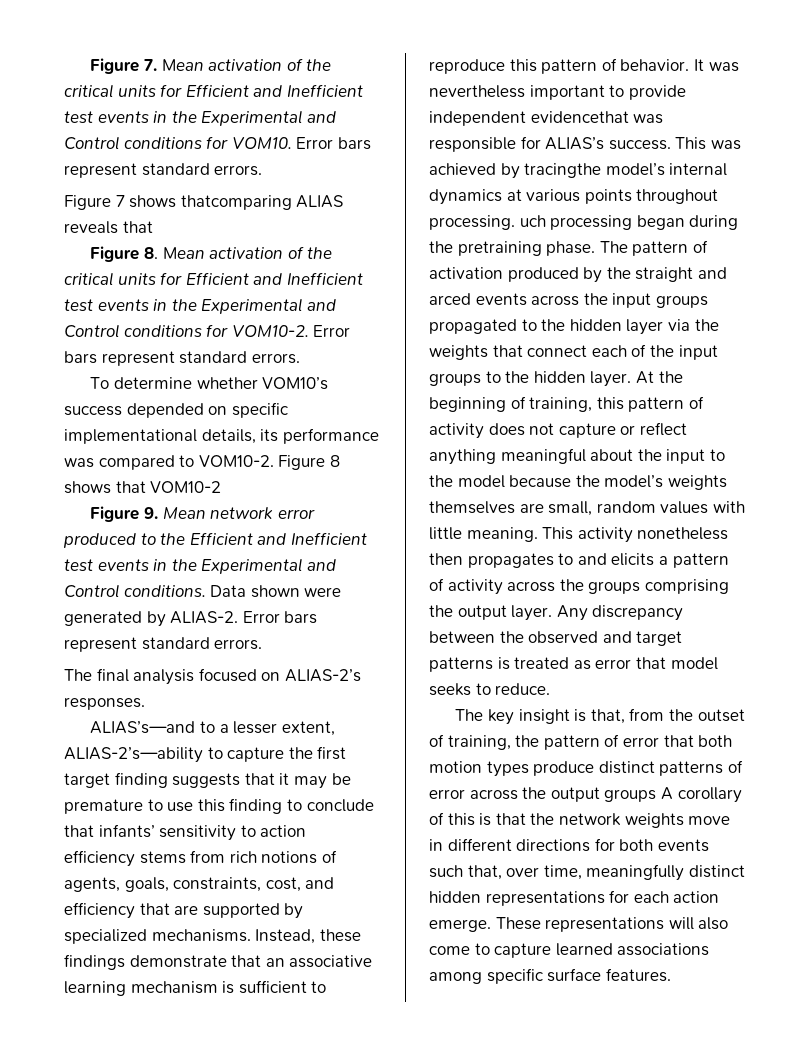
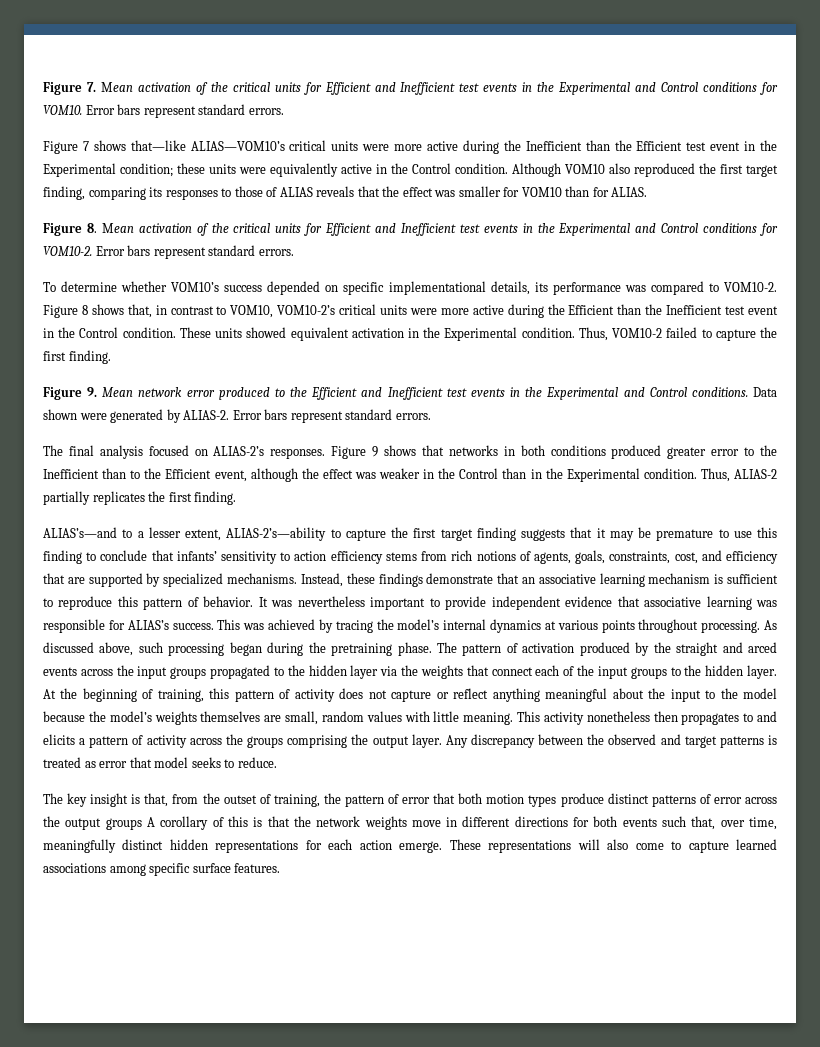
[180,195,344,210] [64,221,153,234] thatcomparing ALIAS reveals that -> [130,140,777,154] [43,163,778,177] [43,186,648,200] that—like ALIAS—VOM10’s critical units were more active during the Inefficient than the Efficient test event in the Experimental condition; these units were equivalently active in the Control condition. Although VOM10 also reproduced the first target finding, comparing its responses to those of ALIAS reveals that the effect was smaller for VOM10 than for ALIAS.
[115,481,222,493] that VOM10-2 -> [127,304,779,318] [43,327,777,341] [43,350,111,364] that, in contrast to VOM10, VOM10-2’s critical units were more active during the Efficient than the Inefficient test event in the Control condition. These units showed equivalent activation in the Experimental condition. Thus, VOM10-2 failed to capture the first finding.
(145, 703) none -> [331,445,778,459] [43,468,778,482] [43,491,237,505] Figure 9 shows that networks in both conditions produced greater error to the Inefficient than to the Efficient event, although the effect was weaker in the Control than in the Experimental condition. Thus, ALIAS-2 partially replicates the first finding.
[530,111,629,123] evidencethat -> [565,596,752,610] evidence that associative learning
[524,163,602,178] tracingthe -> [335,619,394,633] tracing the
[519,215,546,227] uch -> [764,620,778,630] [43,642,163,656] As discussed above, such

